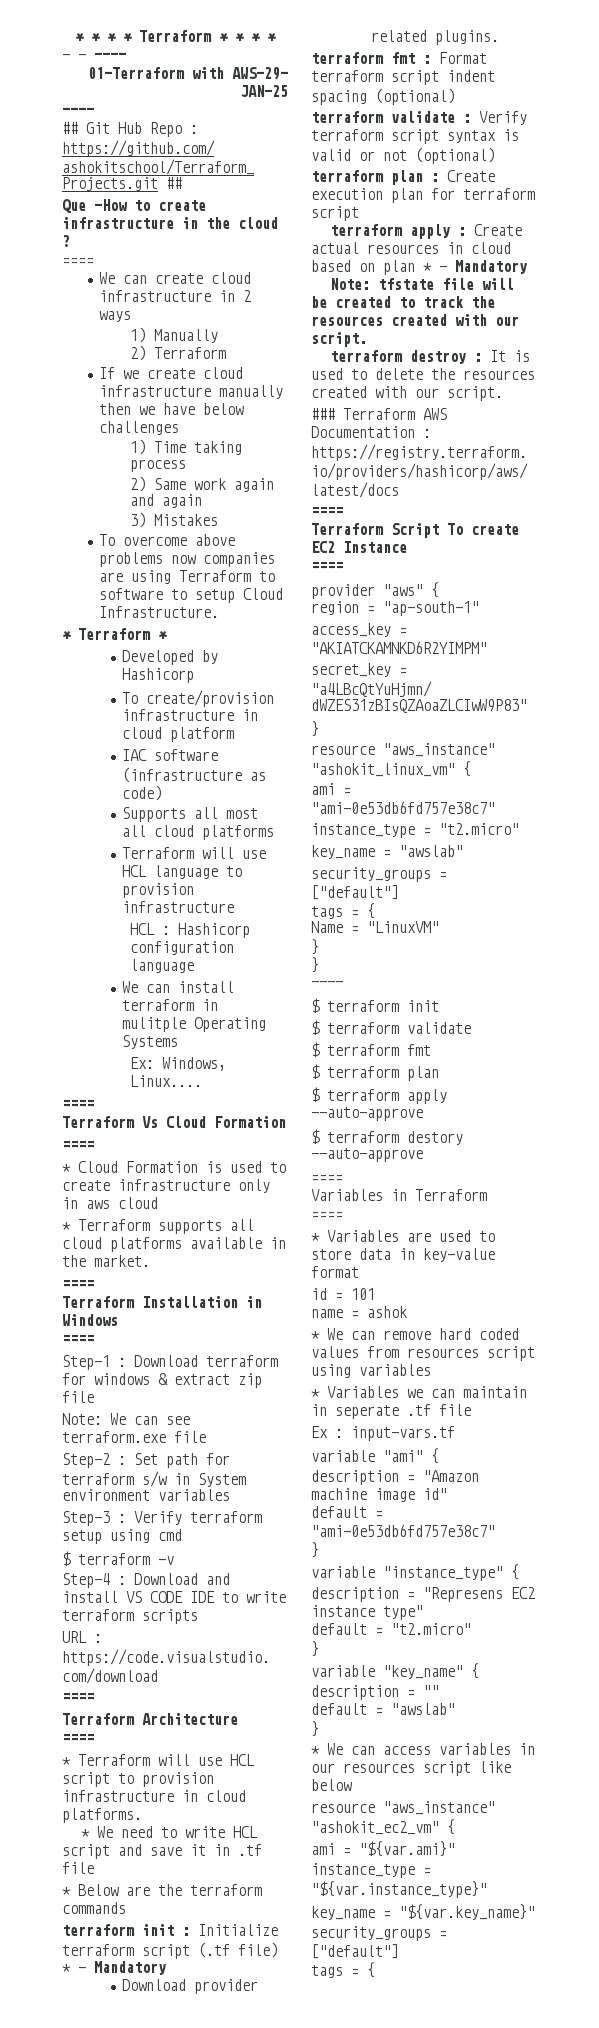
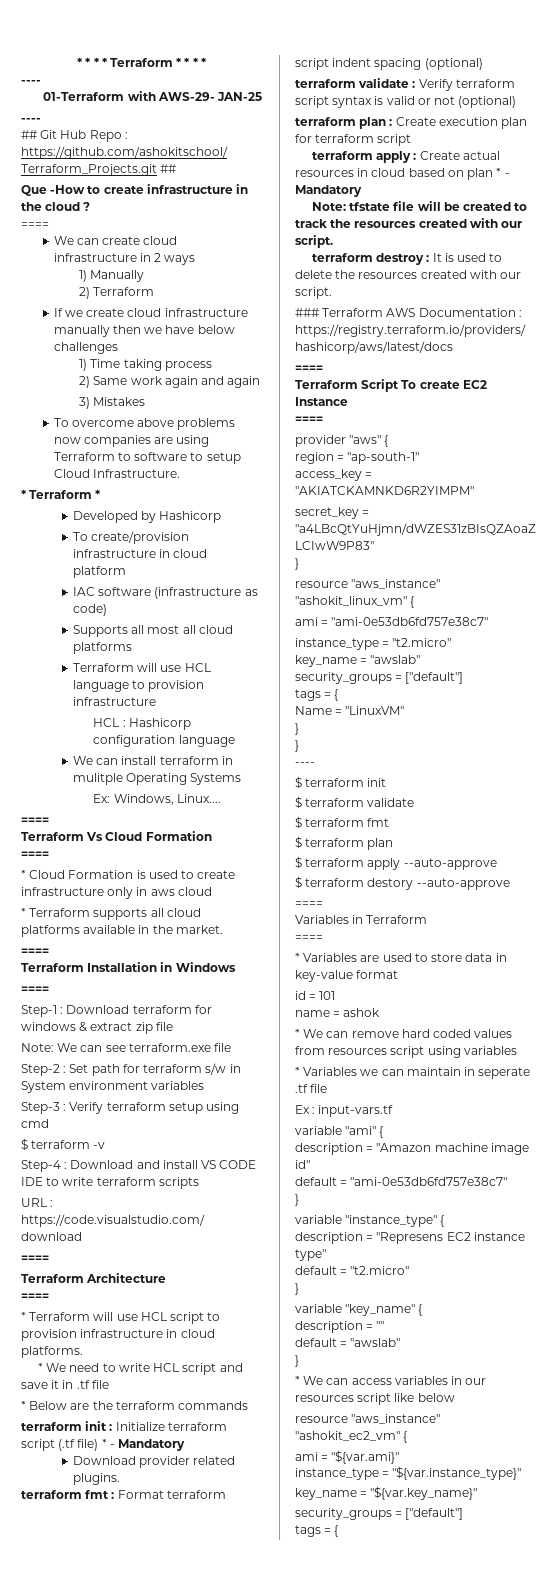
[62,54,86,60] - - -> (207, 62) none

